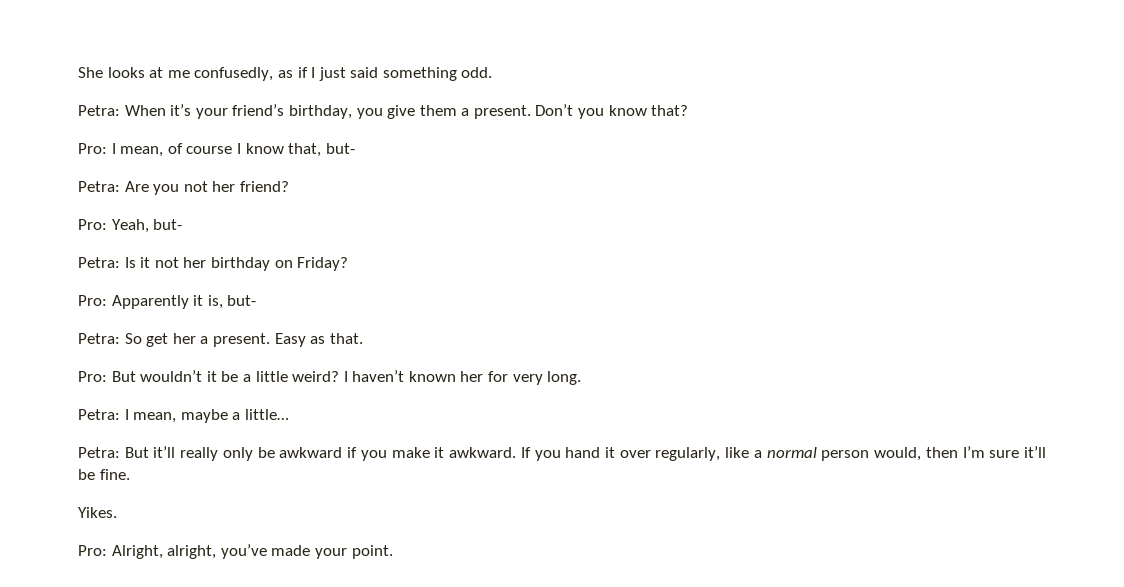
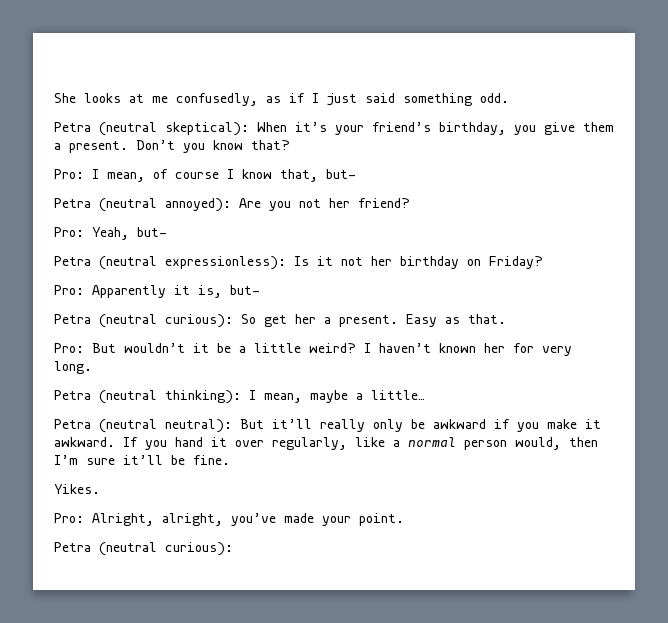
[78,105,120,116] Petra: -> [54,122,249,136] Petra (neutral skeptical):
[78,181,120,192] Petra: -> [54,198,231,212] Petra (neutral annoyed):
[78,257,120,268] Petra: -> [54,256,286,270] Petra (neutral expressionless):
[78,333,120,344] Petra: -> [54,314,233,328] Petra (neutral curious):
[78,409,120,420] Petra: -> [54,390,241,404] Petra (neutral thinking):
[78,447,120,458] Petra: -> [54,419,232,433] Petra (neutral neutral):
(393, 552) none -> [54,542,233,556] // Petra (neutral curious):

